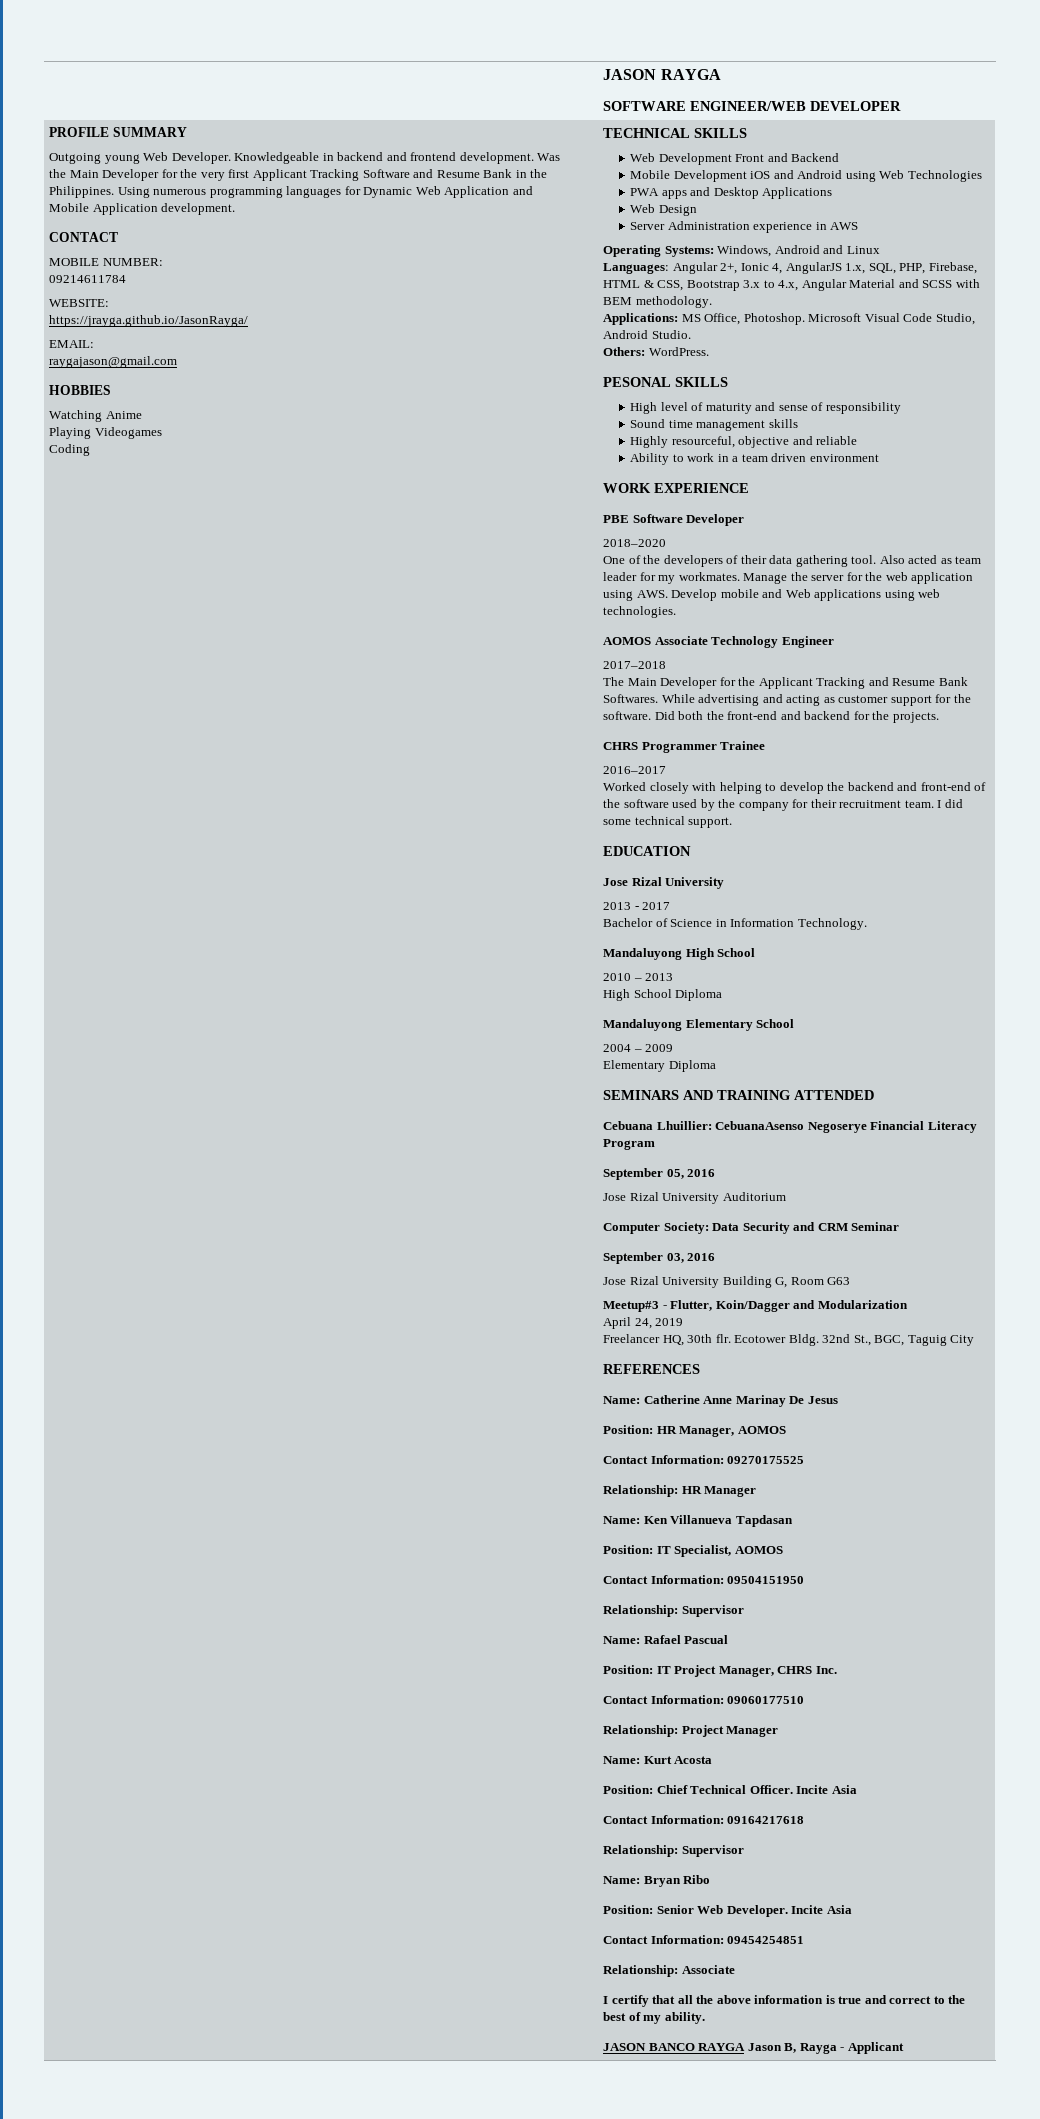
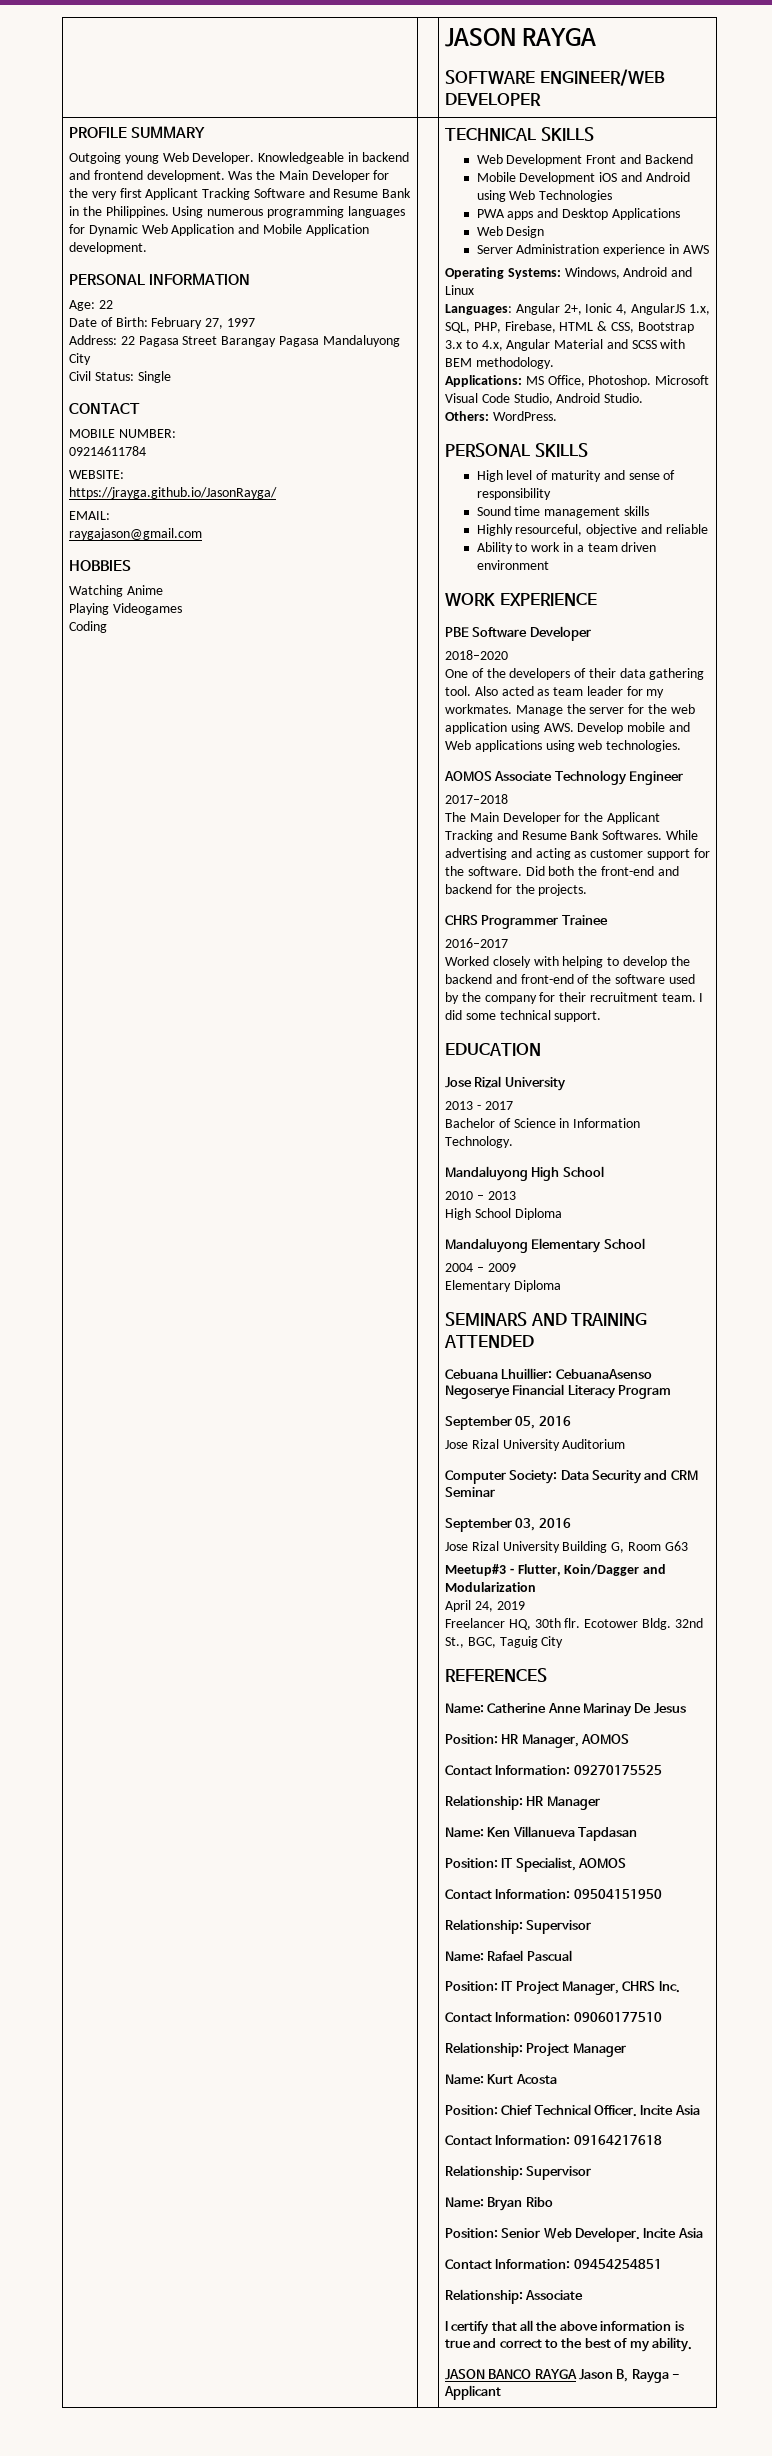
(236, 209) none -> [68,273,250,285] [68,300,113,311] [68,317,255,329] [68,335,400,347] [68,353,91,365] [68,371,171,383] // PERSONAL INFORMATION // Age: 22 // Date of Birth: February 27, 1997 // Address: 22 Pagasa Street Barangay Pagasa Mandaluyong City // Civil Status: Single
[603,377,672,387] PESONAL -> [444,443,530,457] PERSONAL

